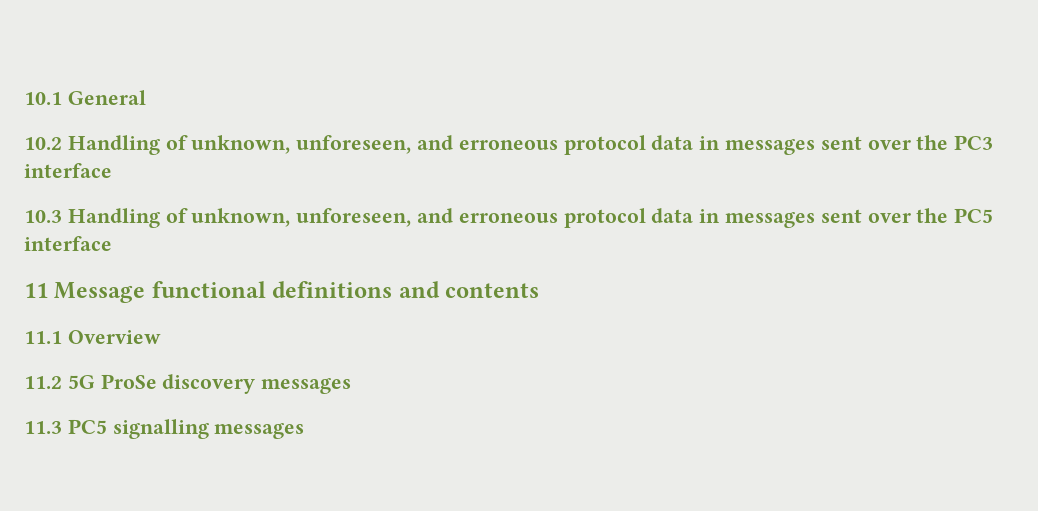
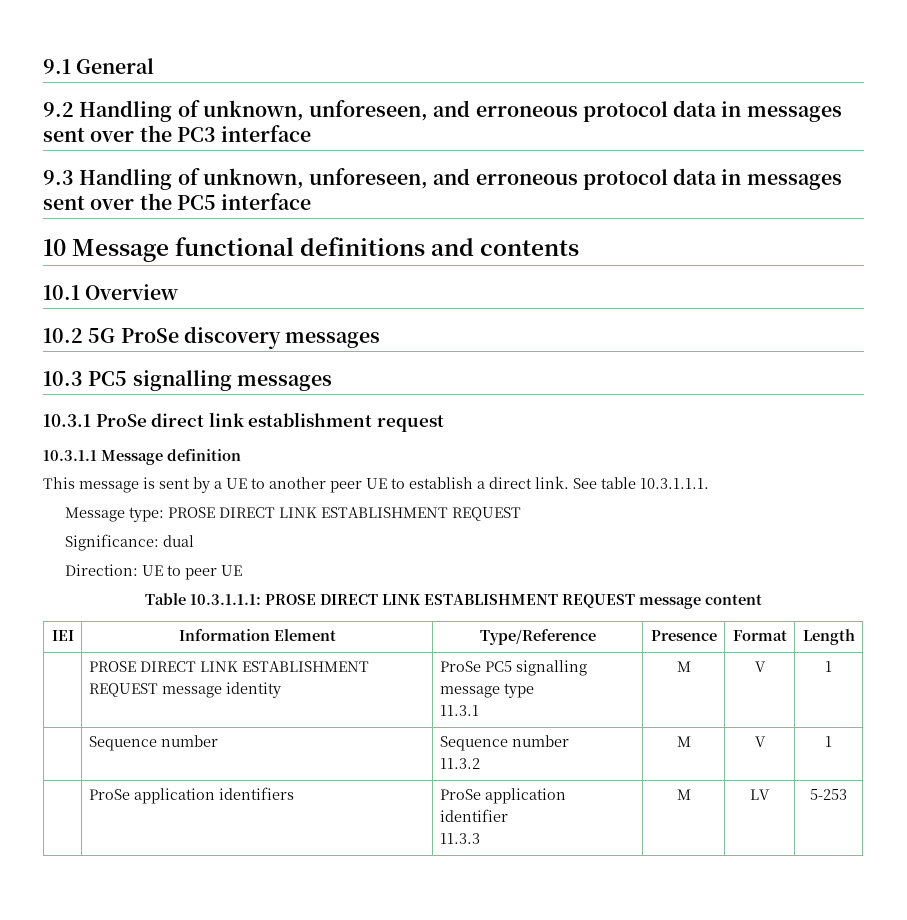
[24,92,62,105] 10.1 -> [43,59,71,74] 9.1
[24,137,62,150] 10.2 -> [43,102,74,117] 9.2
[24,210,62,223] 10.3 -> [43,170,74,185] 9.3
[24,283,48,298] 11 -> [43,239,66,256] 10
[24,331,62,344] 11.1 -> [43,285,80,300] 10.1
[24,376,62,389] 11.2 -> [43,328,83,343] 10.2
[24,421,62,434] 11.3 -> [43,371,83,386] 10.3
(305, 431) none -> [43,412,444,432] [43,449,241,465] [43,476,709,493] [64,507,521,522] [64,534,194,551] [64,564,242,580] [145,593,762,609] [51,630,74,641] [178,629,336,641] [479,629,596,645] [650,630,717,641] [732,630,787,641] [802,629,855,645] [88,661,369,672] [88,682,281,698] [439,660,587,676] [439,683,534,698] [439,705,479,716] [676,661,691,672] [754,661,766,672] [825,661,832,672] [88,735,218,751] [439,735,569,751] [439,758,480,769] [676,736,691,747] [754,736,766,747] [825,736,832,747] [88,787,294,804] [439,788,566,804] [439,809,508,822] [439,833,480,844] [676,789,691,800] [750,789,770,800] [810,789,847,800] // 10.3.1 ProSe direct link establishment request // 10.3.1.1 Message definition // This message is sent by a UE to another peer UE to establish a direct link. See table 10.3.1.1.1. // Message type: PROSE DIRECT LINK ESTABLISHMENT REQUEST // Significance: dual // Direction: UE to peer UE // Table 10.3.1.1.1: PROSE DIRECT LINK ESTABLISHMENT REQUEST message content // IEI | Information Element | Type/Reference | Presence | Format | Length // | PROSE DIRECT LINK ESTABLISHMENT REQUEST message identity | ProSe PC5 signalling message type // 11.3.1 | M | V | 1 // | Sequence number | Sequence number // 11.3.2 | M | V | 1 // | ProSe application identifiers | ProSe application identifier // 11.3.3 | M | LV | 5-253

